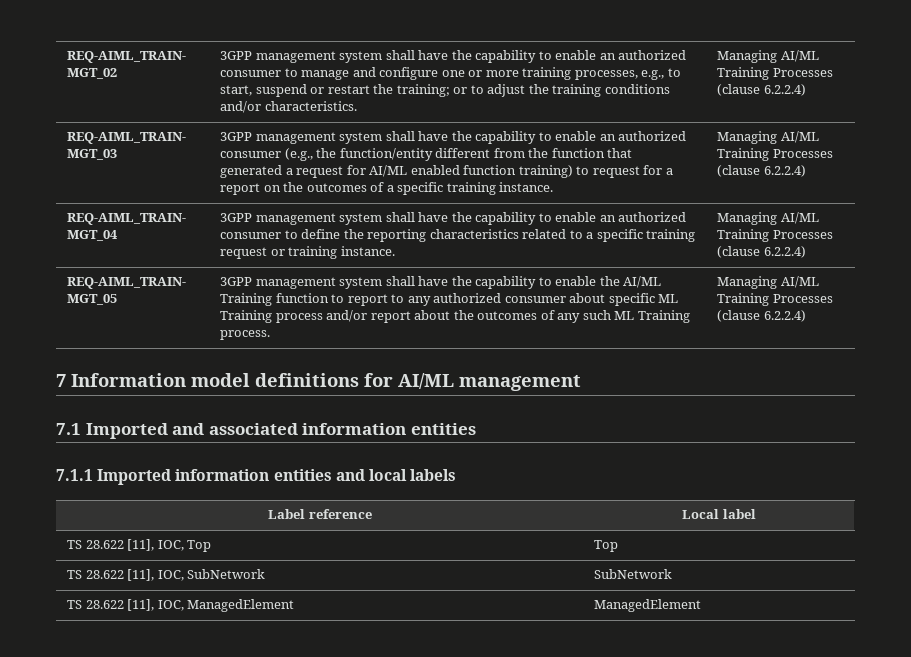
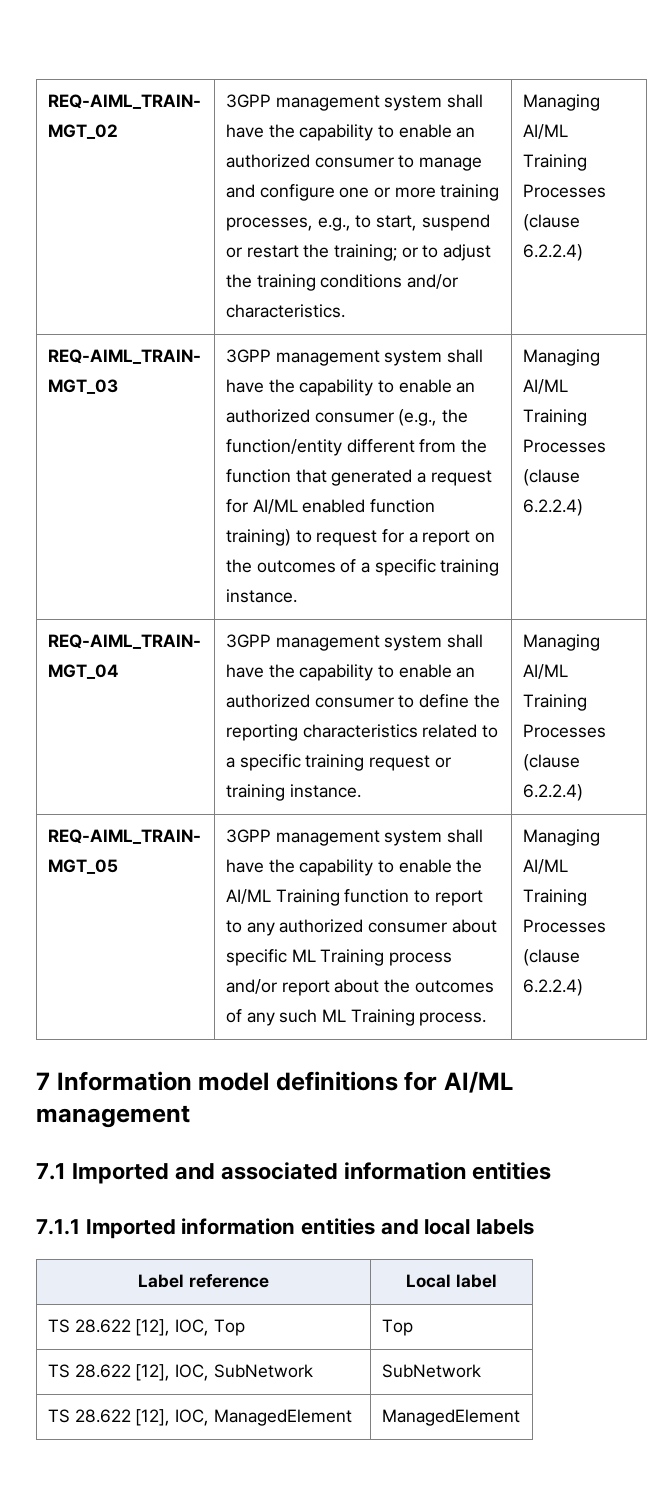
[127,539,155,551] [11], -> [135,1319,171,1336] [12],
[127,569,155,581] [11], -> [135,1364,171,1381] [12],
[127,599,155,611] [11], -> [135,1409,171,1426] [12],

